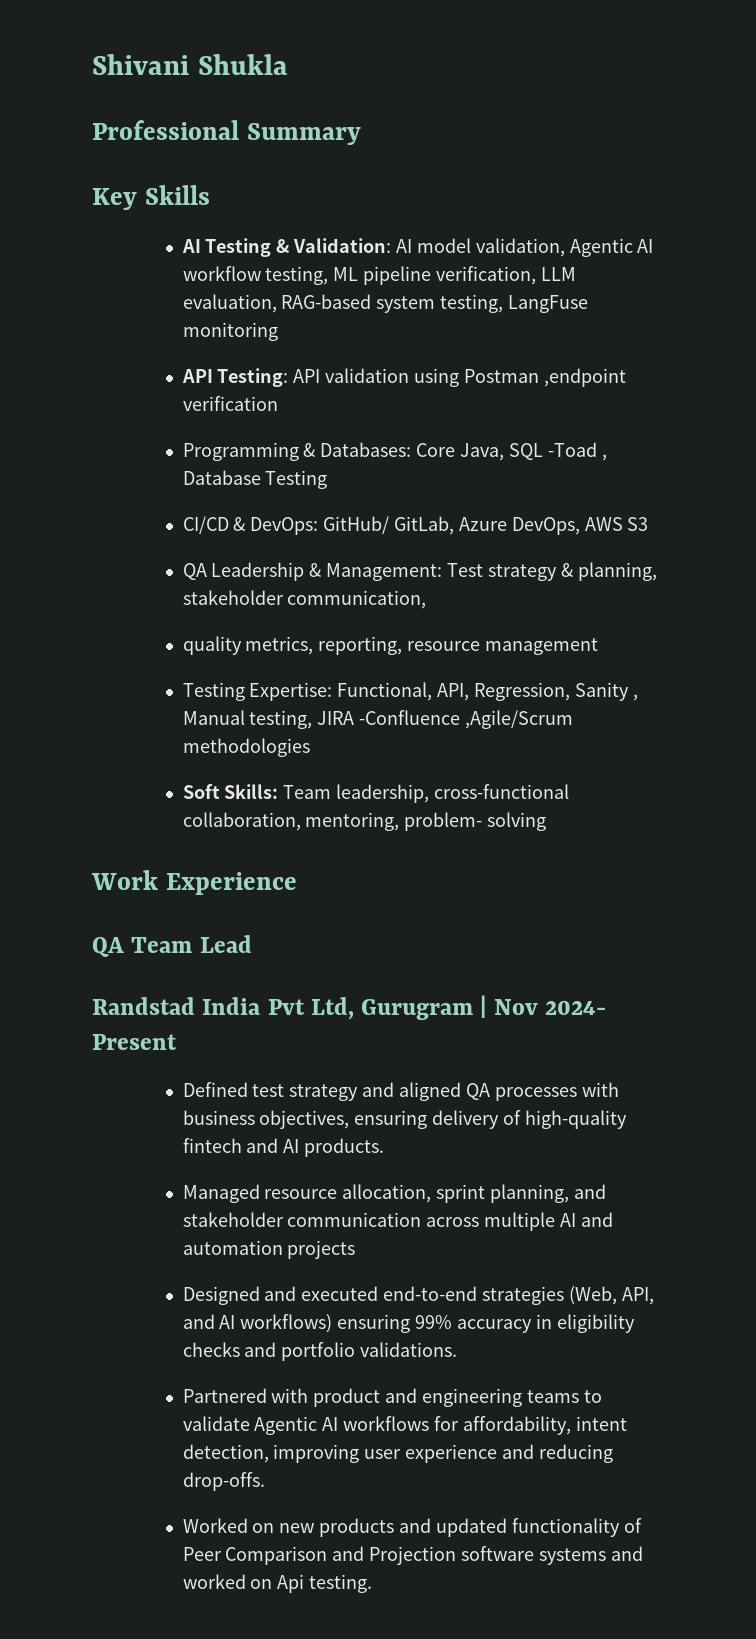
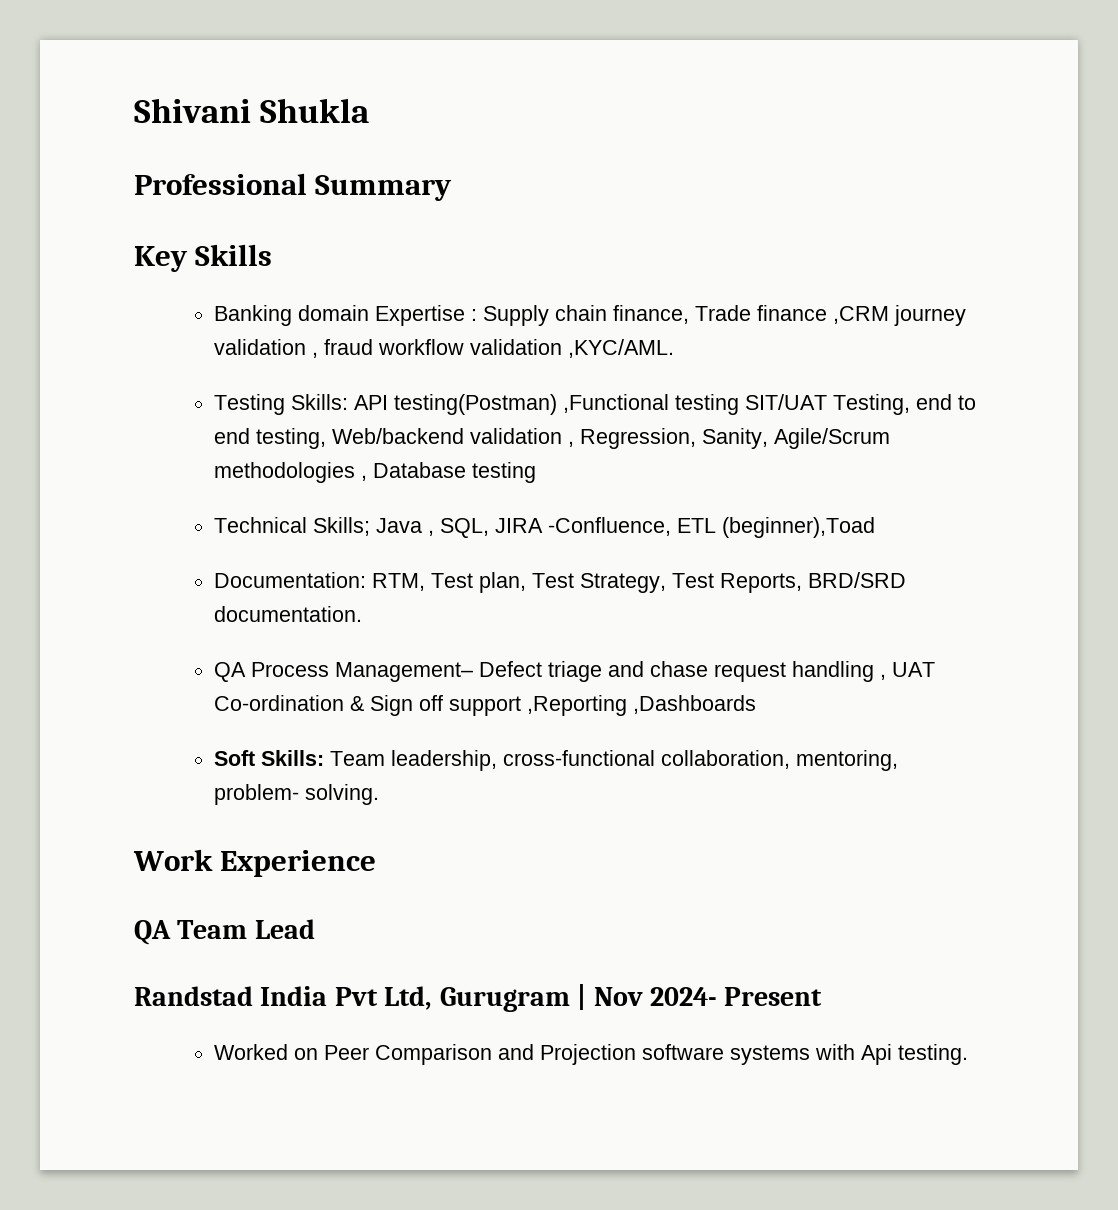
[181,238,654,257] [182,266,576,285] [182,294,588,313] [182,322,278,341] [181,368,626,387] [182,396,278,411] [182,442,607,461] [182,470,328,489] [182,516,649,535] [182,562,657,581] [182,590,427,609] [182,636,598,655] [182,682,638,701] [182,710,573,729] [182,738,310,757] AI Testing & Validation: AI model validation, Agentic AI workflow testing, ML pipeline verification, LLM evaluation, RAG-based system testing, LangFuse monitoring // API Testing: API validation using Postman ,endpoint verification // Programming & Databases: Core Java, SQL -Toad , Database Testing // CI/CD & DevOps: GitHub/ GitLab, Azure DevOps, AWS S3 // QA Leadership & Management: Test strategy & planning, stakeholder communication, // quality metrics, reporting, resource management // Testing Expertise: Functional, API, Regression, Sanity , Manual testing, JIRA -Confluence ,Agile/Scrum methodologies -> [214,305,967,326] [214,339,675,358] [214,394,977,415] [214,428,891,449] [214,462,537,483] [214,517,876,538] [214,572,907,593] [214,606,363,622] [214,661,936,682] [214,695,757,716] Banking domain Expertise : Supply chain finance, Trade finance ,CRM journey validation , fraud workflow validation ,KYC/AML. // Testing Skills: API testing(Postman) ,Functional testing SIT/UAT Testing, end to end testing, Web/backend validation , Regression, Sanity, Agile/Scrum methodologies , Database testing // Technical Skills; Java , SQL, JIRA -Confluence, ETL (beginner),Toad // Documentation: RTM, Test plan, Test Strategy, Test Reports, BRD/SRD documentation. // QA Process Management– Defect triage and chase request handling , UAT Co-ordination & Sign off support ,Reporting ,Dashboards
[487,812,547,831] solving -> [305,784,380,805] solving.
[182,1082,619,1101] [182,1110,627,1129] [182,1138,385,1157] [182,1184,606,1203] [182,1212,613,1231] [182,1240,356,1259] [182,1286,654,1305] [182,1314,635,1333] [182,1342,458,1361] [182,1388,602,1407] [182,1416,627,1435] [182,1444,613,1463] [182,1472,265,1491] [182,1518,642,1537] Defined test strategy and aligned QA processes with business objectives, ensuring delivery of high-quality fintech and AI products. // Managed resource allocation, sprint planning, and stakeholder communication across multiple AI and automation projects // Designed and executed end-to-end strategies (Web, API, and AI workflows) ensuring 99% accuracy in eligibility checks and portfolio validations. // Partnered with product and engineering teams to validate Agentic AI workflows for affordability, intent detection, improving user experience and reducing drop-offs. // Worked on new products and updated functionality of -> [214,1044,319,1060] Worked on
[610,1546,643,1561] [182,1574,273,1589] and worked on -> [815,1044,856,1060] with

